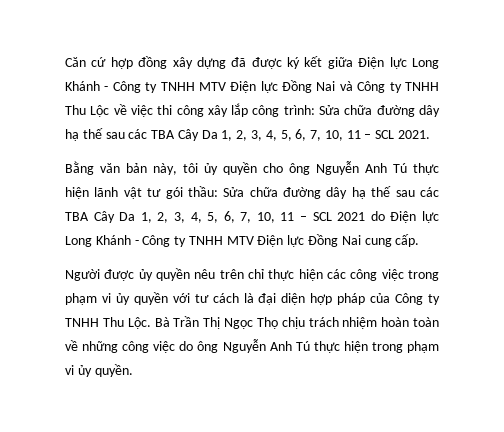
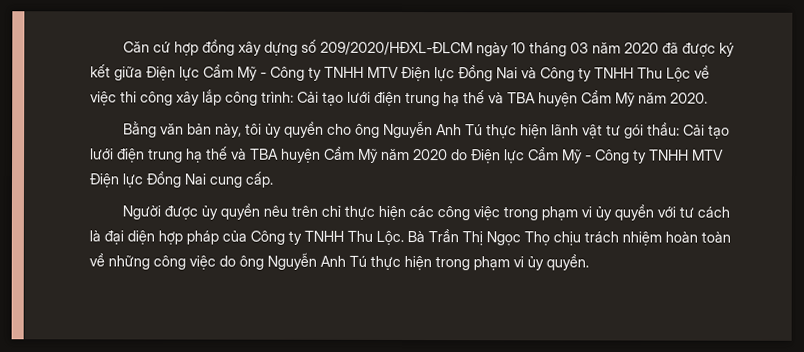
(226, 63) none -> [301,38,660,57] số 209/2020/HĐXL-ĐLCM ngày 10 tháng 03 năm 2020
[411,58,439,69] [65,81,100,91] Long Khánh -> [203,64,258,81] Cẩm Mỹ
[319,105,441,117] [65,128,431,141] Sửa chữa đường dây hạ thế sau các TBA Cây Da 1, 2, 3, 4, 5, 6, 7, 10, 11 – SCL 2021. -> [297,89,708,107] Cải tạo lưới điện trung hạ thế và TBA huyện Cẩm Mỹ năm 2020.
[223,186,439,199] [65,211,366,223] Sửa chữa đường dây hạ thế sau các TBA Cây Da 1, 2, 3, 4, 5, 6, 7, 10, 11 – SCL 2021 -> [683,124,731,139] [90,145,448,163] Cải tạo lưới điện trung hạ thế và TBA huyện Cẩm Mỹ năm 2020
[65,235,131,247] Long Khánh -> [528,147,583,164] Cẩm Mỹ

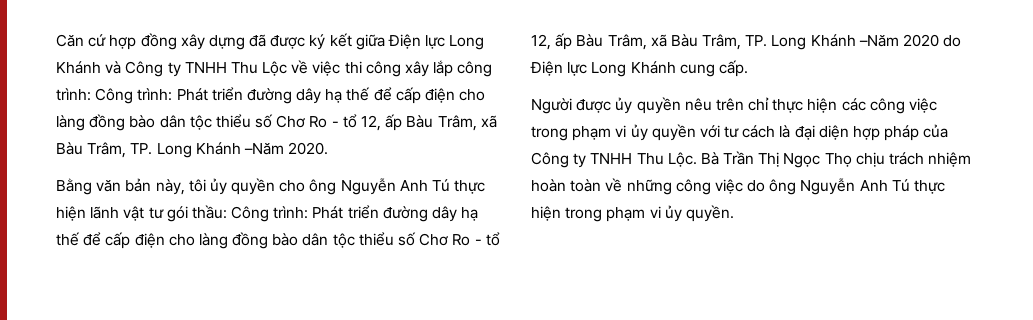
[301,38,660,57] số 209/2020/HĐXL-ĐLCM ngày 10 tháng 03 năm 2020 -> (245, 42) none
[203,64,518,82] Cẩm Mỹ - Công ty TNHH MTV Điện lực Đồng Nai -> [449,35,485,50] [56,61,101,74] Long Khánh
[297,89,667,107] Cải tạo lưới điện trung hạ thế và TBA huyện Cẩm Mỹ năm -> [95,87,486,104] [56,114,497,131] [56,142,284,158] Công trình: Phát triển đường dây hạ thế để cấp điện cho làng đồng bào dân tộc thiểu số Chơ Ro - tổ 12, ấp Bàu Trâm, xã Bàu Trâm, TP. Long Khánh –Năm
[683,124,731,139] [90,145,724,164] [89,170,207,188] Cải tạo lưới điện trung hạ thế và TBA huyện Cẩm Mỹ năm 2020 do Điện lực Cẩm Mỹ - Công ty TNHH MTV Điện lực Đồng Nai -> [231,205,479,222] [56,232,500,249] [531,33,962,50] [530,61,676,77] Công trình: Phát triển đường dây hạ thế để cấp điện cho làng đồng bào dân tộc thiểu số Chơ Ro - tổ 12, ấp Bàu Trâm, xã Bàu Trâm, TP. Long Khánh –Năm 2020 do Điện lực Long Khánh

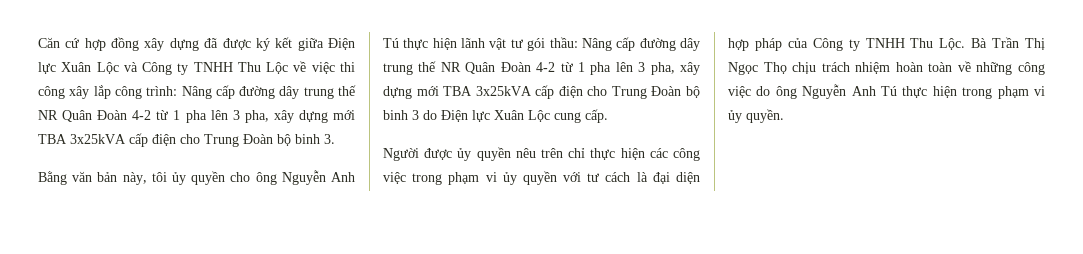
[449,35,485,50] [56,61,101,74] Long Khánh -> [61,62,119,74] Xuân Lộc
[95,87,486,104] [56,114,497,131] [56,142,329,158] Công trình: Phát triển đường dây hạ thế để cấp điện cho làng đồng bào dân tộc thiểu số Chơ Ro - tổ 12, ấp Bàu Trâm, xã Bàu Trâm, TP. Long Khánh –Năm 2020. -> [181,85,357,99] [38,110,355,123] [38,133,335,147] Nâng cấp đường dây trung thế NR Quân Đoàn 4-2 từ 1 pha lên 3 pha, xây dựng mới TBA 3x25kVA cấp điện cho Trung Đoàn bộ binh 3.
[231,205,479,222] [56,232,500,249] [531,33,940,50] Công trình: Phát triển đường dây hạ thế để cấp điện cho làng đồng bào dân tộc thiểu số Chơ Ro - tổ 12, ấp Bàu Trâm, xã Bàu Trâm, TP. Long Khánh –Năm 2020 -> [581,37,700,51] [383,61,700,75] [383,85,700,99] [383,110,419,120] Nâng cấp đường dây trung thế NR Quân Đoàn 4-2 từ 1 pha lên 3 pha, xây dựng mới TBA 3x25kVA cấp điện cho Trung Đoàn bộ binh 3
[591,61,676,77] Long Khánh -> [494,110,550,122] Xuân Lộc

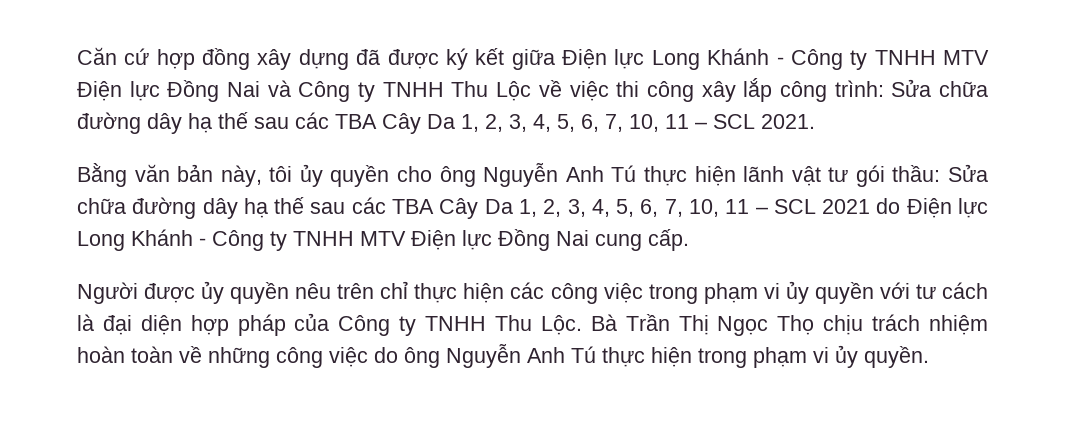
[61,62,119,74] Xuân Lộc -> [651,48,989,70] [77,80,261,102] Long Khánh - Công ty TNHH MTV Điện lực Đồng Nai
[181,85,357,99] [38,110,355,123] [38,133,335,147] Nâng cấp đường dây trung thế NR Quân Đoàn 4-2 từ 1 pha lên 3 pha, xây dựng mới TBA 3x25kVA cấp điện cho Trung Đoàn bộ binh 3. -> [891,79,989,97] [77,112,815,134] Sửa chữa đường dây hạ thế sau các TBA Cây Da 1, 2, 3, 4, 5, 6, 7, 10, 11 – SCL 2021.
[581,37,700,51] [383,61,700,75] [383,85,700,99] [383,110,550,122] Nâng cấp đường dây trung thế NR Quân Đoàn 4-2 từ 1 pha lên 3 pha, xây dựng mới TBA 3x25kVA cấp điện cho Trung Đoàn bộ binh 3 do Điện lực Xuân Lộc -> [947,164,988,182] [77,197,988,219] [77,229,589,251] Sửa chữa đường dây hạ thế sau các TBA Cây Da 1, 2, 3, 4, 5, 6, 7, 10, 11 – SCL 2021 do Điện lực Long Khánh - Công ty TNHH MTV Điện lực Đồng Nai

